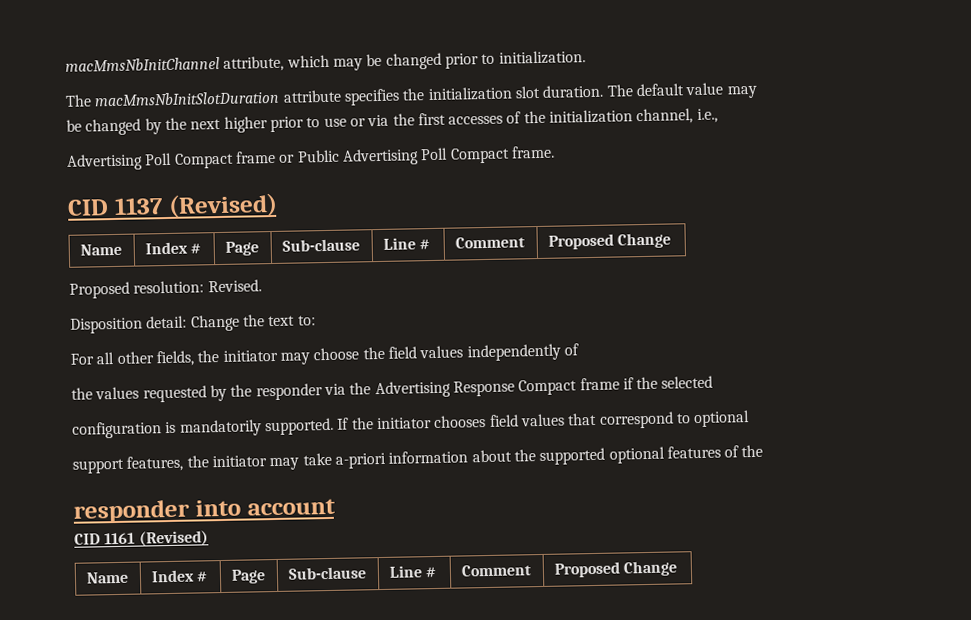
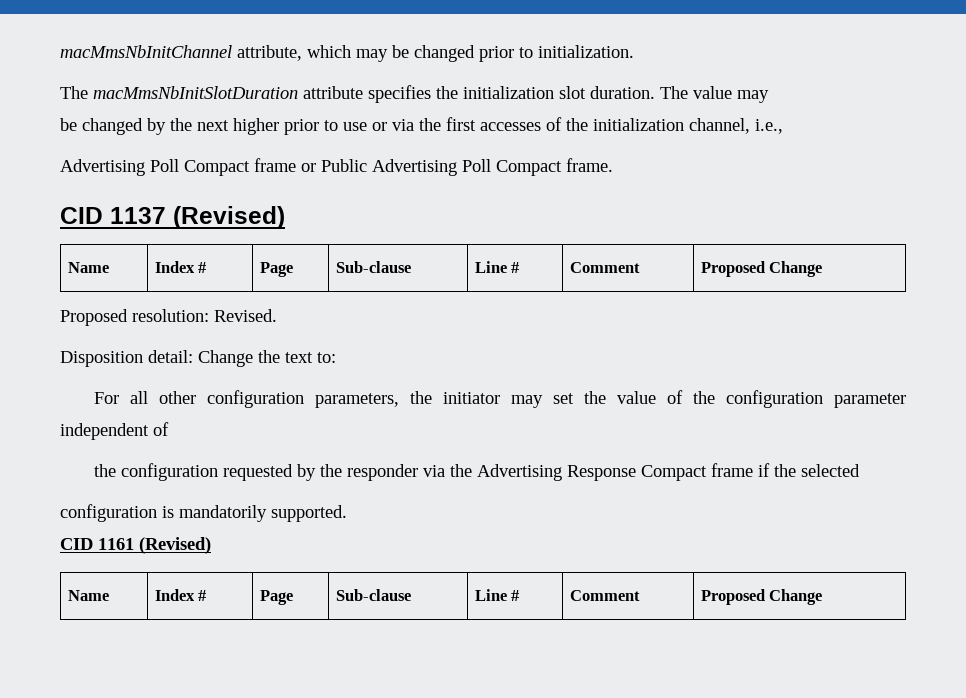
[635,83,684,97] default -> (688, 92) none
[155,343,561,367] fields, the initiator may choose the field values independently -> [206,390,907,408] [60,423,149,440] configuration parameters, the initiator may set the value of the configuration parameter independent
[95,386,140,400] values -> [120,463,218,481] configuration
[337,410,751,430] [72,444,764,474] [73,498,336,524] If the initiator chooses field values that correspond to optional // support features, the initiator may take a-priori information about the supported optional features of the // responder into account -> (347, 513) none

